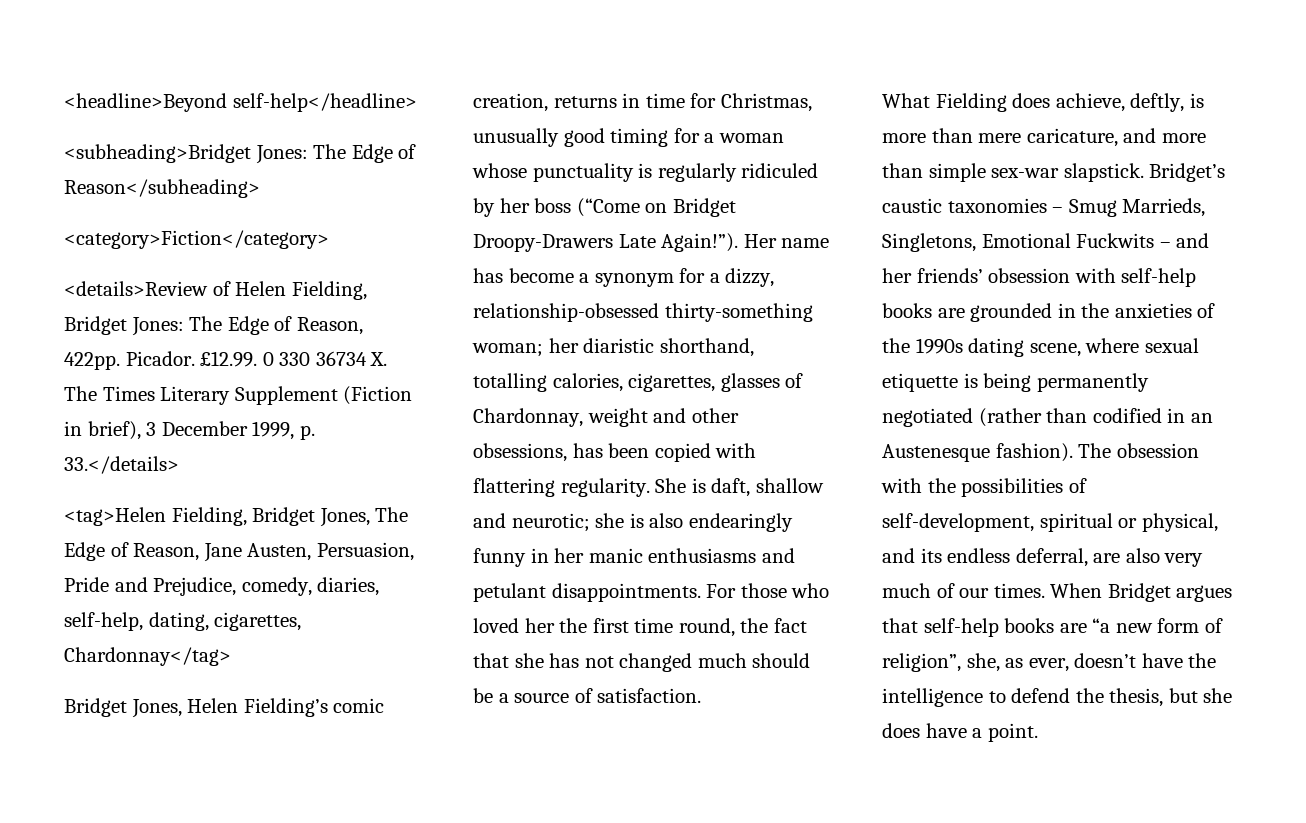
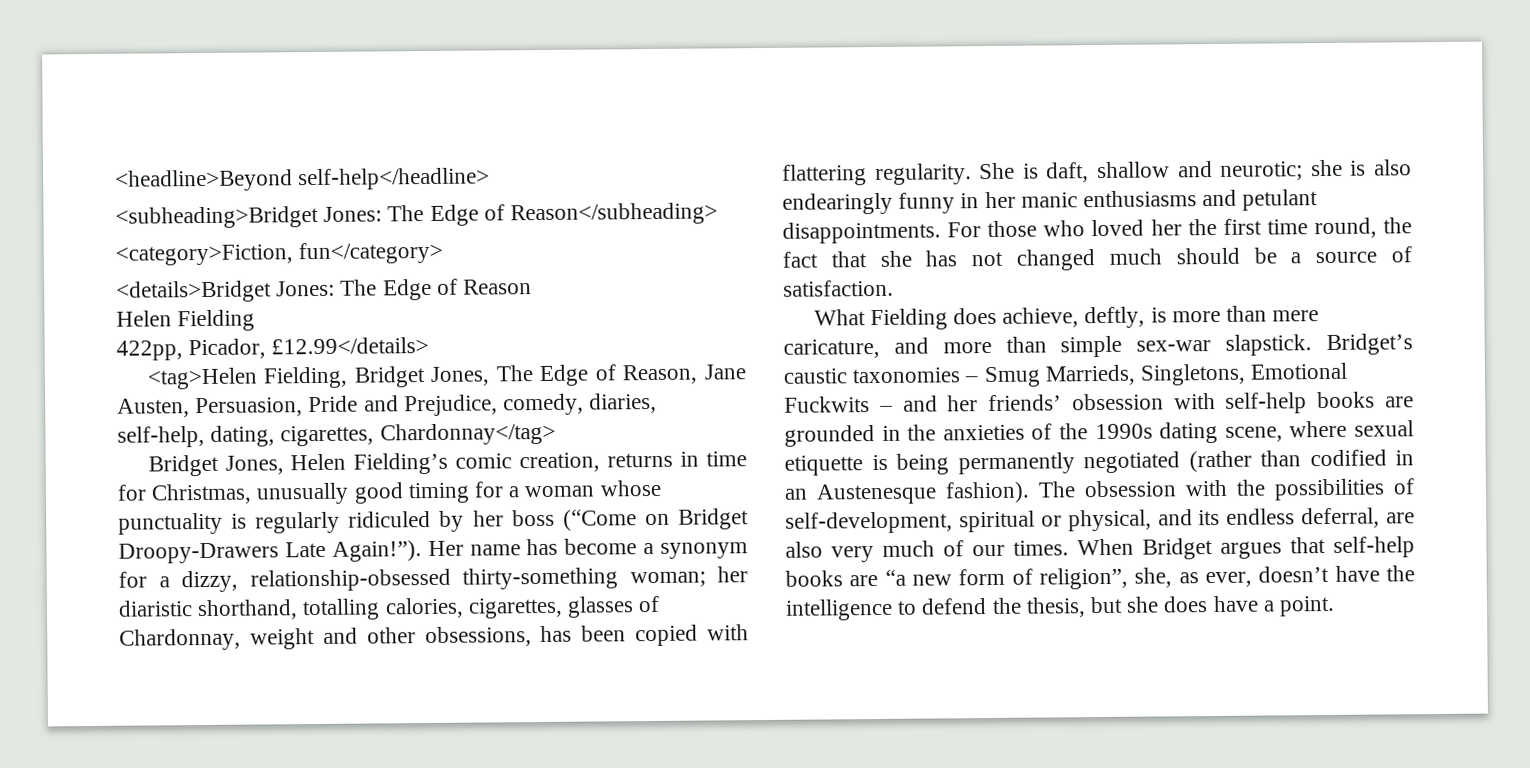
[64,230,329,249] [64,281,367,300] [64,316,363,336] [64,351,388,370] [64,386,413,405] [64,421,315,440] [64,456,179,474] <category>Fiction</category> // <details>Review of Helen Fielding, Bridget Jones: The Edge of Reason, 422pp. Picador. £12.99. 0 330 36734 X. The Times Literary Supplement (Fiction in brief), 3 December 1999, p. 33.</details> -> [115,241,444,266] [116,278,533,303] [116,309,256,332] [116,336,430,361] <category>Fiction, fun</category> // <details>Bridget Jones: The Edge of Reason // Helen Fielding // 422pp, Picador, £12.99</details>

